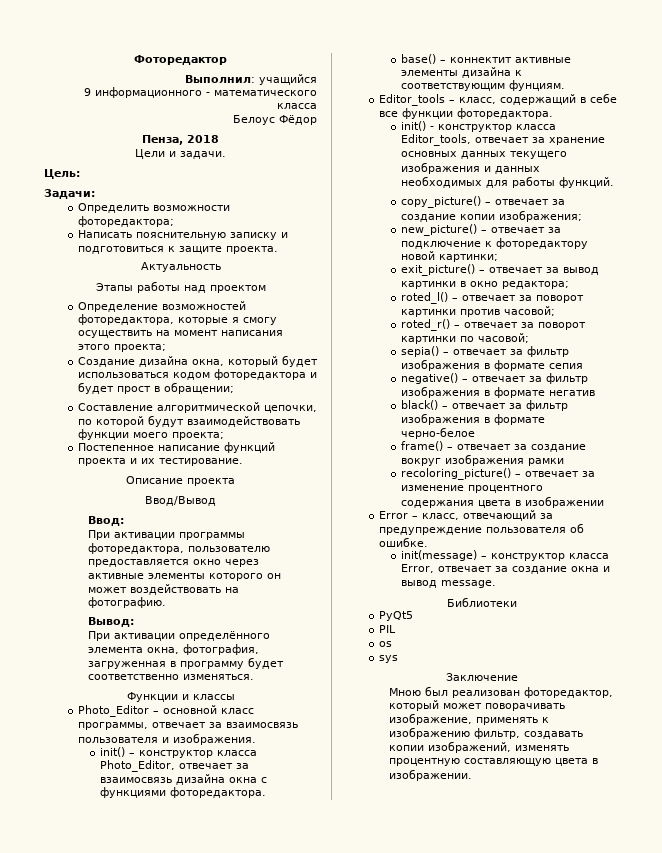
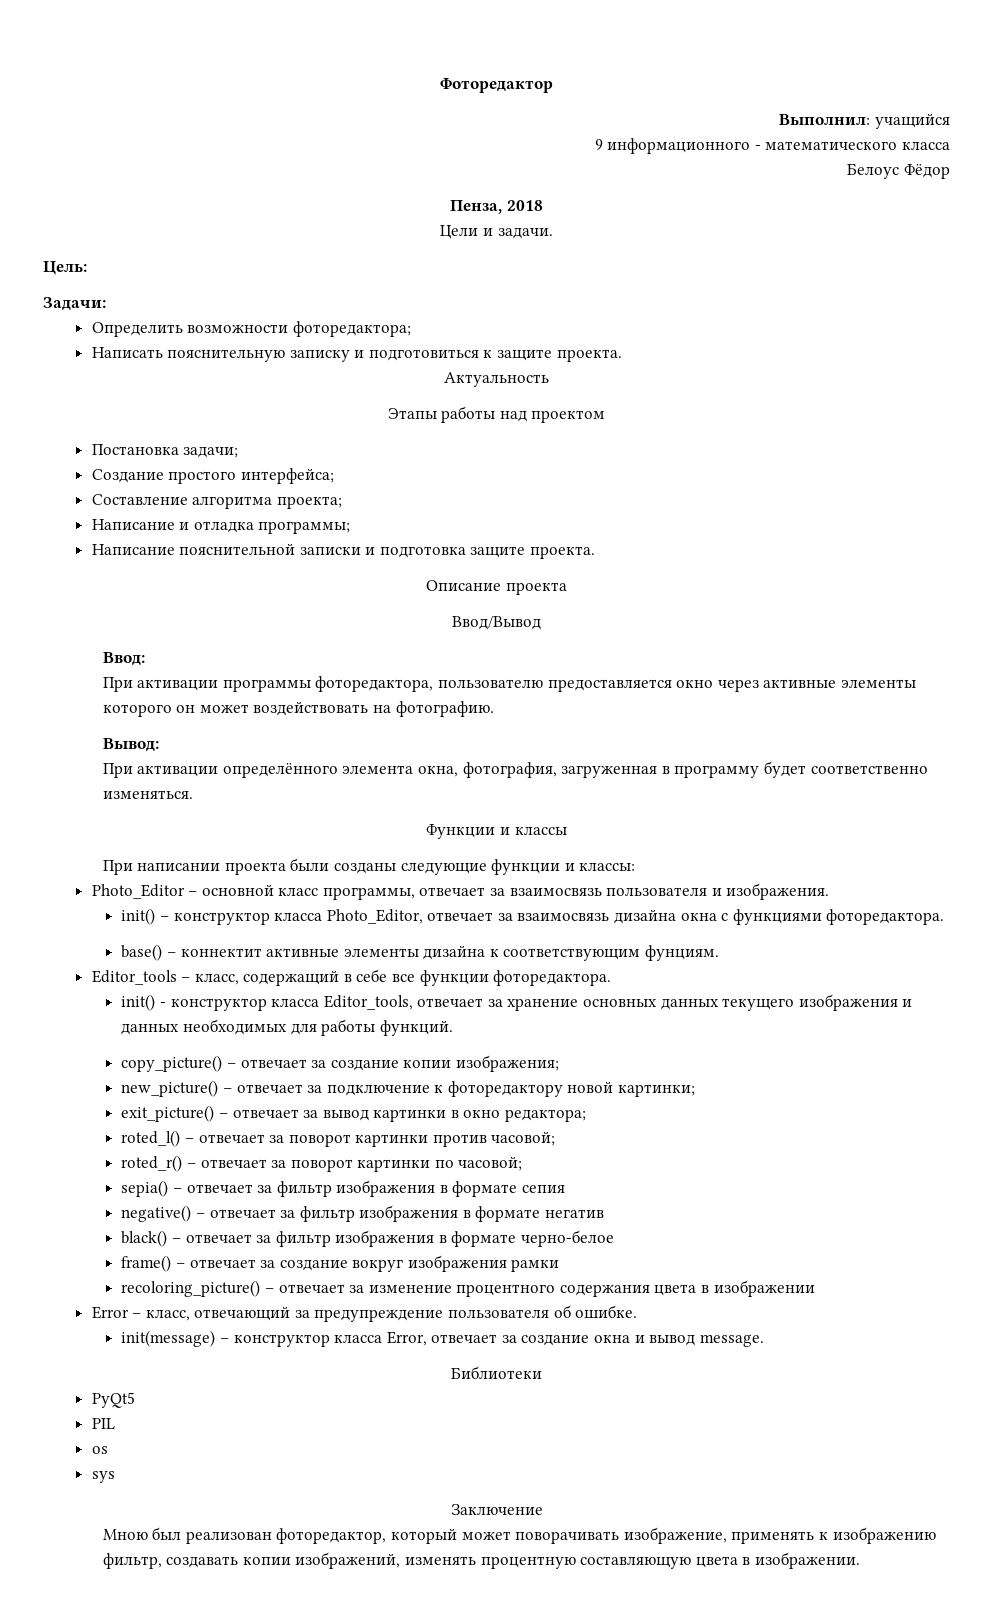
[77,301,246,312] [77,314,277,325] [77,330,283,338] [77,344,166,352] [77,355,318,367] [77,369,317,380] [77,382,234,394] [77,402,317,413] [77,415,300,427] [77,429,224,440] [77,442,275,453] [77,458,243,466] Определение возможностей фоторедактора, которые я смогу осуществить на момент написания этого проекта; // Создание дизайна окна, который будет использоваться кодом фоторедактора и будет прост в обращении; // Составление алгоритмической цепочки, по которой будут взаимодействовать функции моего проекта; // Постепенное написание функций проекта и их тестирование. -> [91,444,239,458] [91,468,334,484] [91,494,342,509] [91,519,351,534] [91,543,596,559] Постановка задачи; // Создание простого интерфейса; // Составление алгоритма проекта; // Написание и отладка программы; // Написание пояснительной записки и подготовка защите проекта.
(235, 697) none -> [102,858,636,875] // При написании проекта были созданы следующие функции и классы:

